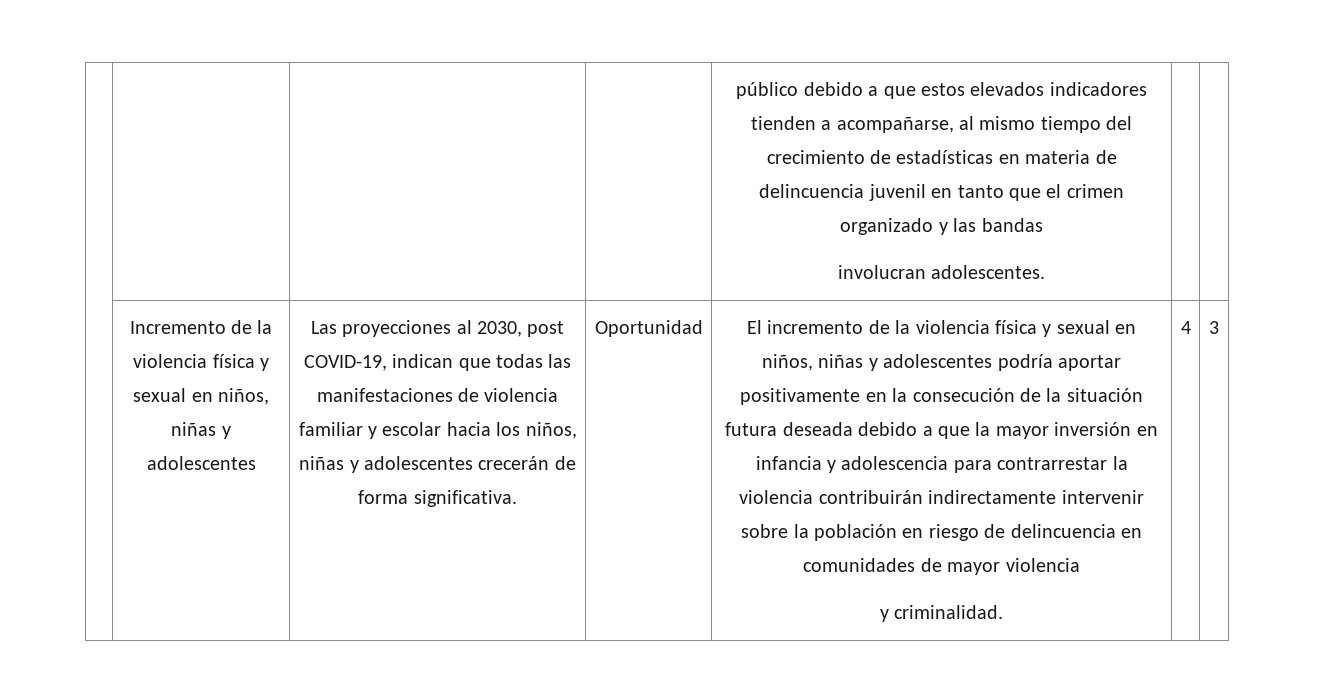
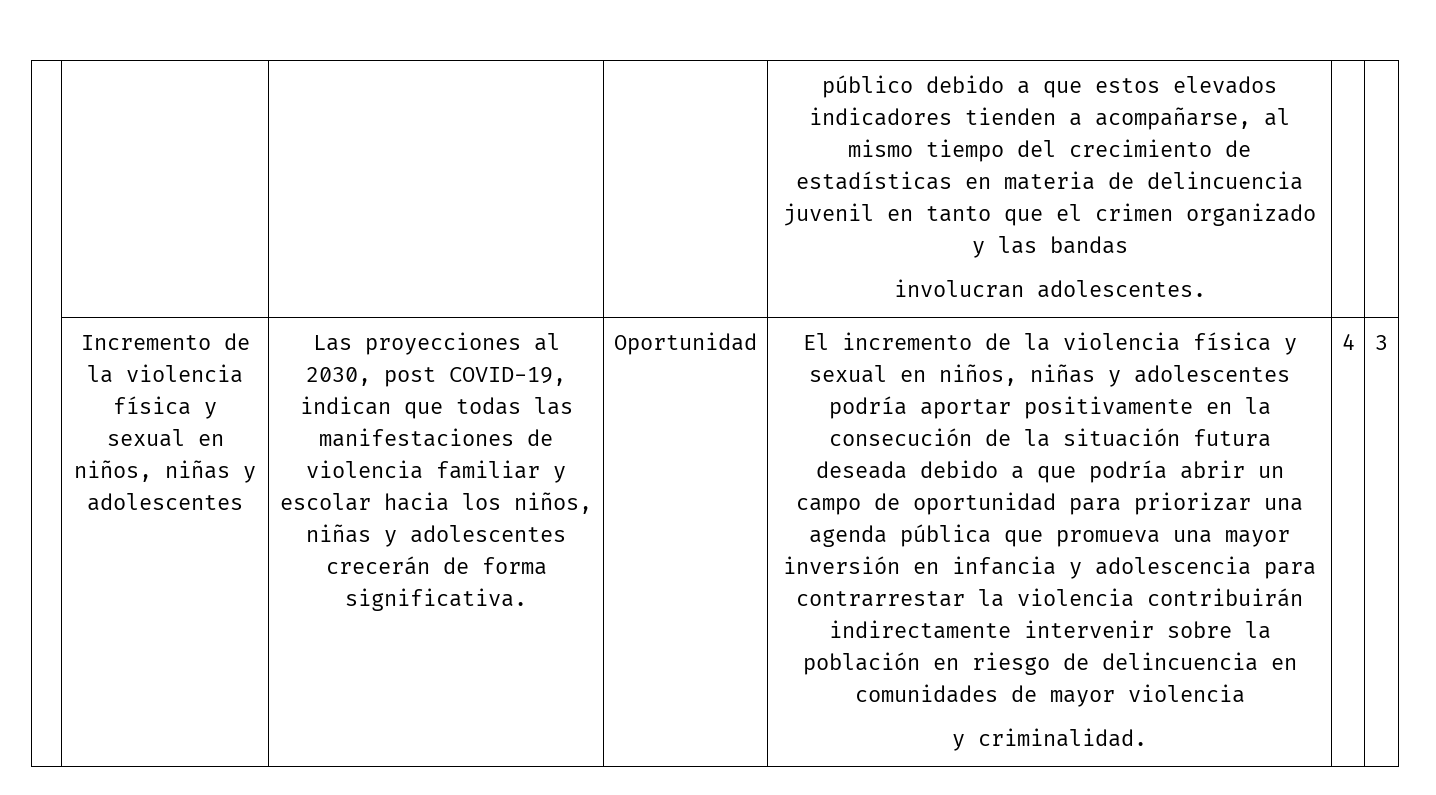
[975,422,991,436] la -> [1088,460,1284,483] [796,492,1303,515] [809,524,1212,547] podría abrir un campo de oportunidad para priorizar una agenda pública que promueva una

